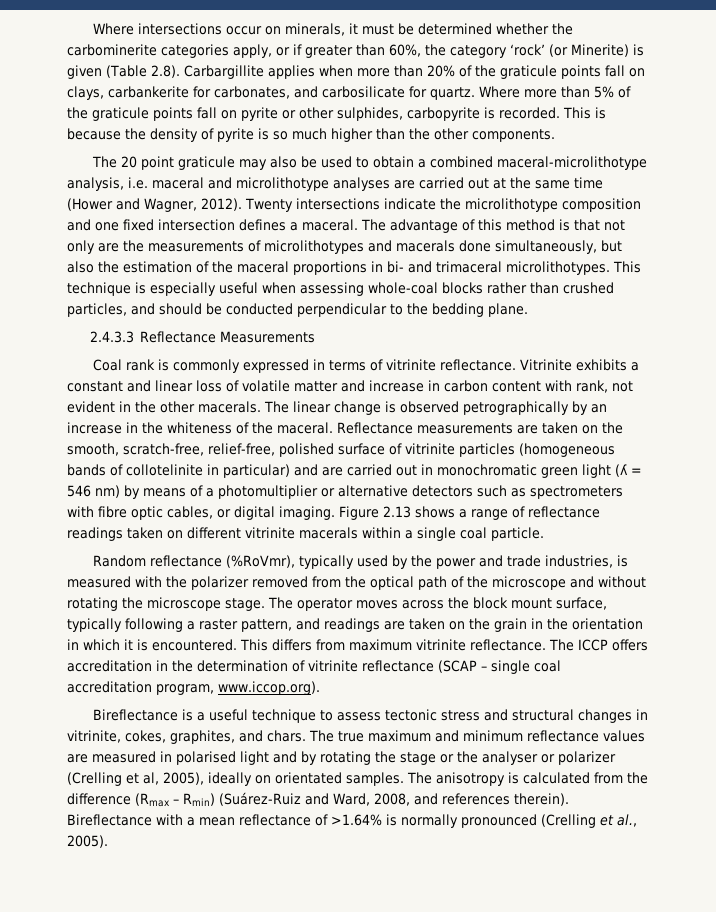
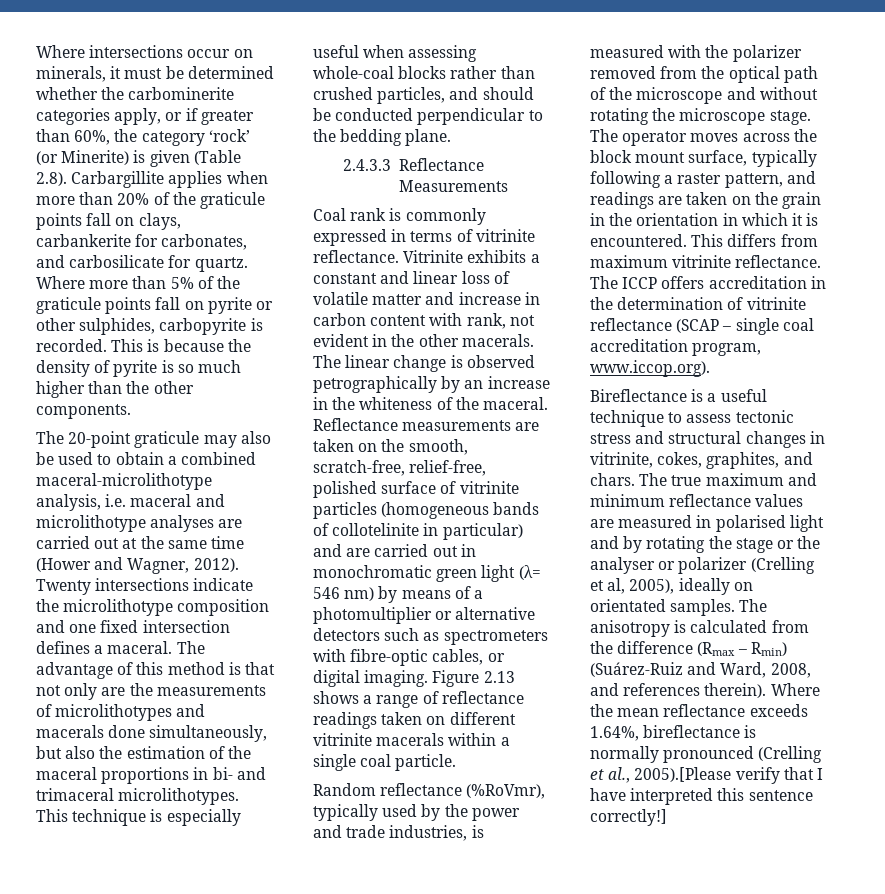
[120,156,174,170] 20 point -> [68,431,132,448] 20-point
[615,464,642,477] (ʎ = -> [518,565,541,580] (λ=
[98,506,163,520] fibre optic -> [350,649,429,666] fibre-optic
[67,814,382,826] Bireflectance with a mean reflectance of >1.64% -> [770,683,820,696] [590,704,808,717] [590,725,741,741] Where the mean reflectance exceeds 1.64%, bireflectance
[67,835,108,848] 2005). -> [634,767,823,784] [590,788,813,805] [590,809,667,826] 2005).[Please verify that I have interpreted this sentence correctly!]

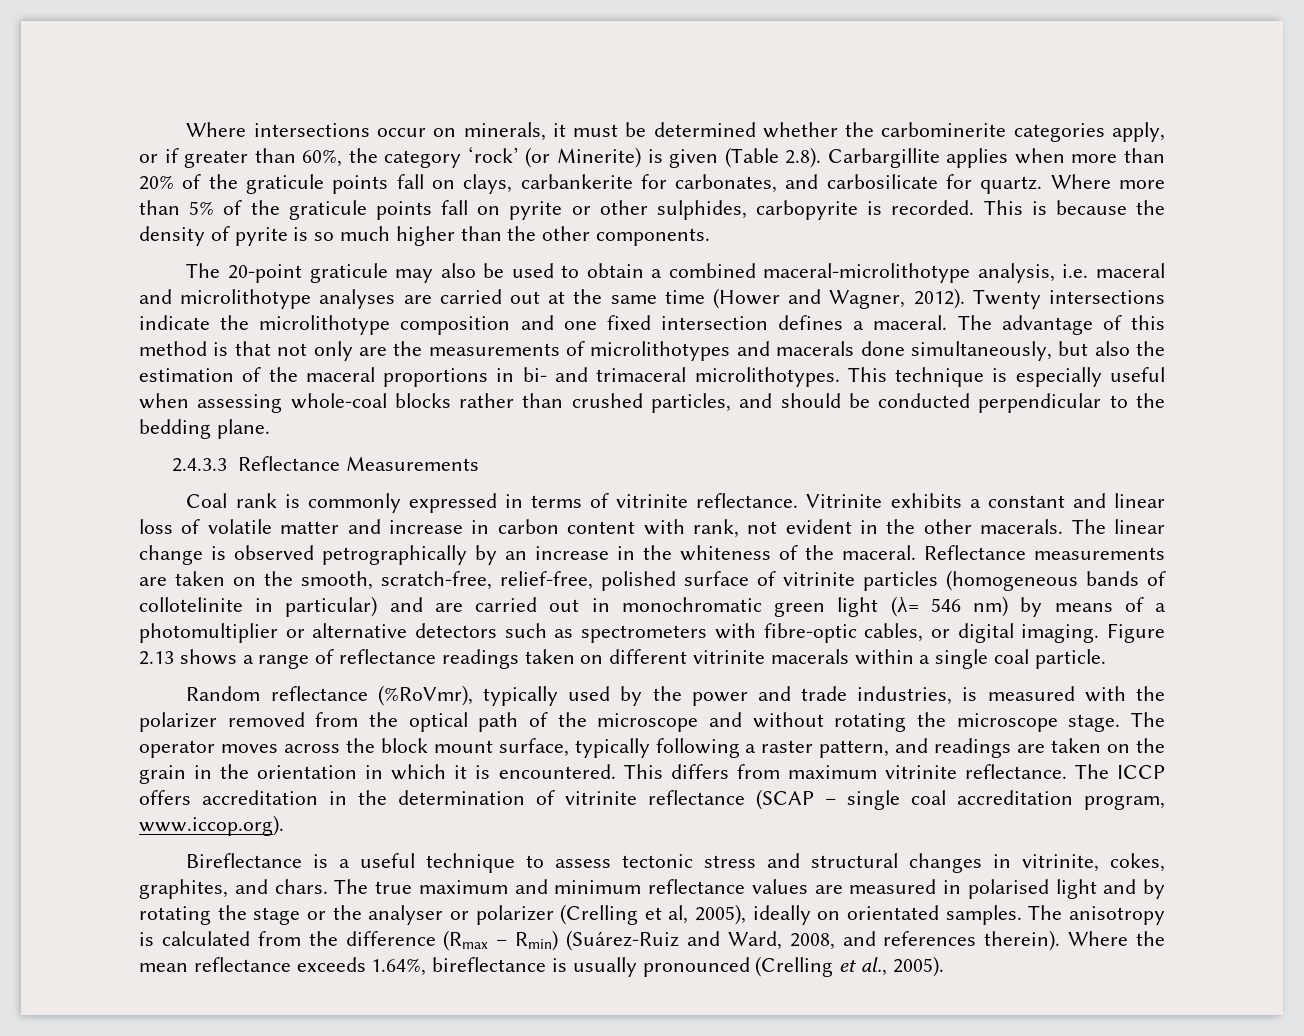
[590,746,659,763] normally -> [572,957,637,977] usually
[634,767,823,784] [590,788,813,805] [590,809,667,826] 2005).[Please verify that I have interpreted this sentence correctly!] -> [892,956,944,977] 2005).

